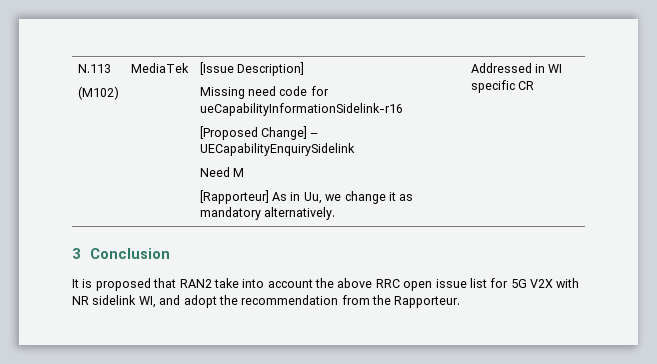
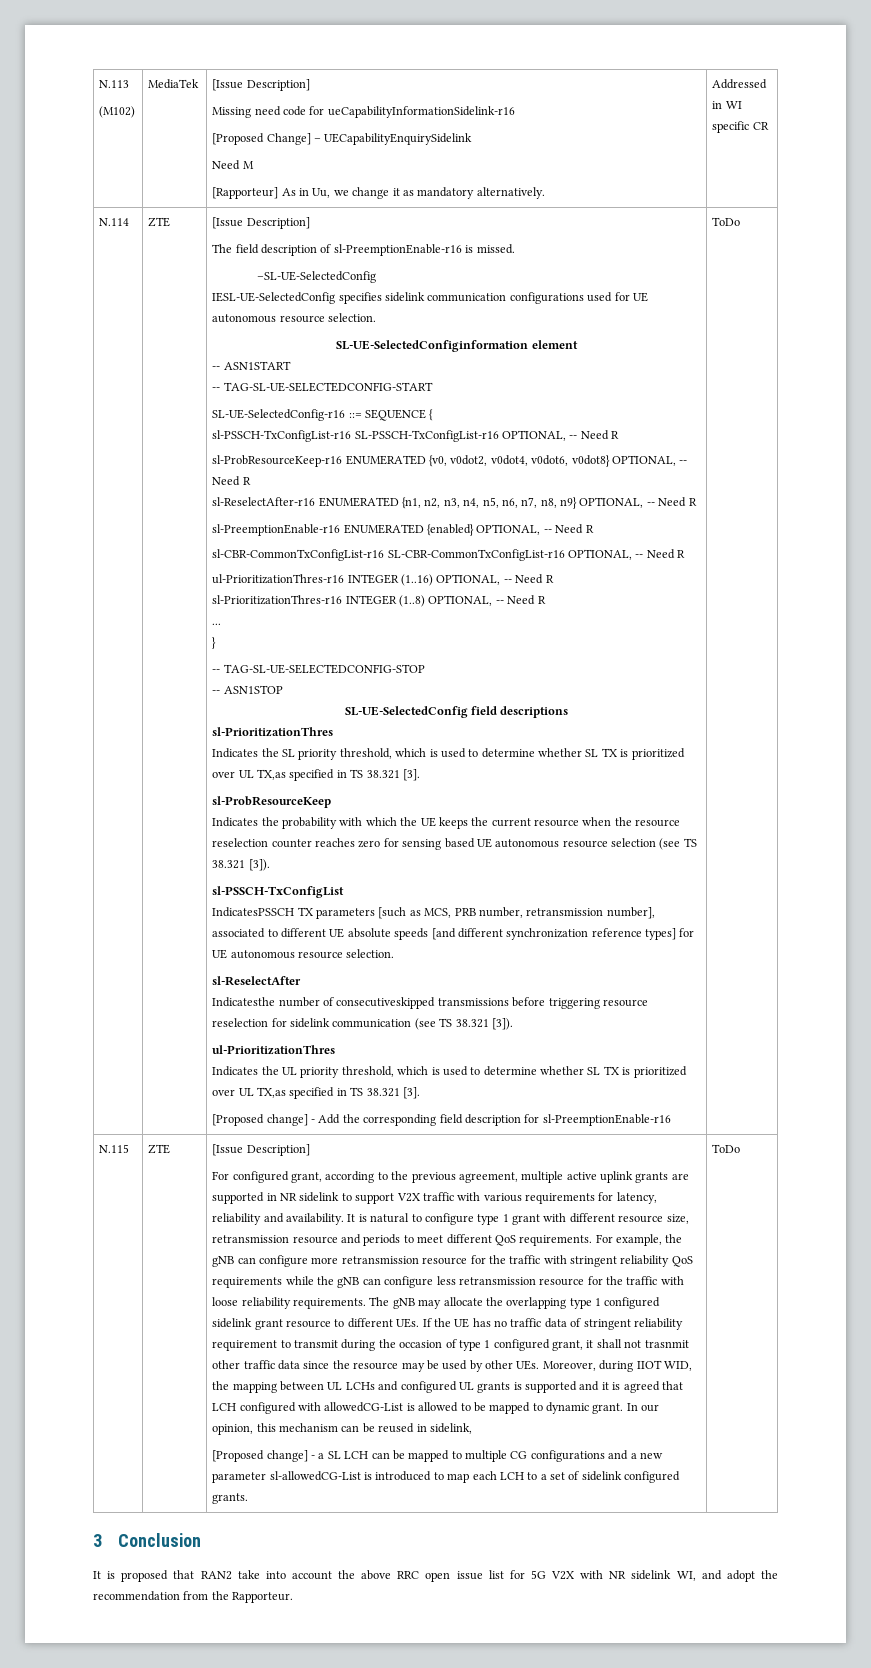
(535, 85) none -> [99,218,130,226] [148,217,171,227] [212,217,310,229] [212,244,515,256] [256,271,376,283] [212,292,648,304] [212,313,377,323] [336,340,578,352] [212,361,291,370] [212,382,433,392] [212,409,434,421] [212,430,620,442] [212,455,688,467] [212,476,251,486] [212,497,697,509] [212,524,594,536] [212,549,686,561] [212,574,554,586] [212,595,546,607] [212,623,222,625] [212,637,217,649] [212,664,425,674] [212,685,283,694] [344,706,569,718] [212,727,334,737] [212,748,685,760] [212,769,420,781] [212,796,332,808] [212,817,681,829] [212,838,697,850] [212,859,270,871] [212,886,345,898] [212,907,655,919] [212,928,695,940] [212,949,395,959] [212,976,302,986] [212,997,648,1009] [212,1018,513,1030] [212,1045,336,1055] [212,1066,687,1078] [212,1087,420,1099] [212,1114,671,1126] [712,217,741,226] [99,1144,130,1153] [148,1144,171,1154] [212,1144,310,1156] [212,1171,689,1183] [212,1192,657,1204] [212,1213,689,1225] [212,1234,683,1246] [212,1255,693,1267] [212,1276,684,1288] [212,1297,661,1309] [212,1318,683,1330] [212,1339,689,1351] [212,1360,692,1372] [212,1381,683,1393] [212,1402,660,1414] [212,1423,472,1435] [212,1450,663,1462] [212,1471,681,1483] [212,1493,249,1504] [712,1144,741,1153] // N.114 | ZTE | [Issue Description] // The field description of sl-PreemptionEnable-r16 is missed. // –SL-UE-SelectedConfig // IESL-UE-SelectedConfig specifies sidelink communication configurations used for UE autonomous resource selection. // SL-UE-SelectedConfiginformation element // -- ASN1START // -- TAG-SL-UE-SELECTEDCONFIG-START // SL-UE-SelectedConfig-r16 ::= SEQUENCE { // sl-PSSCH-TxConfigList-r16 SL-PSSCH-TxConfigList-r16 OPTIONAL, -- Need R // sl-ProbResourceKeep-r16 ENUMERATED {v0, v0dot2, v0dot4, v0dot6, v0dot8} OPTIONAL, -- Need R // sl-ReselectAfter-r16 ENUMERATED {n1, n2, n3, n4, n5, n6, n7, n8, n9} OPTIONAL, -- Need R // sl-PreemptionEnable-r16 ENUMERATED {enabled} OPTIONAL, -- Need R // sl-CBR-CommonTxConfigList-r16 SL-CBR-CommonTxConfigList-r16 OPTIONAL, -- Need R // ul-PrioritizationThres-r16 INTEGER (1..16) OPTIONAL, -- Need R // sl-PrioritizationThres-r16 INTEGER (1..8) OPTIONAL, -- Need R // ... // } // -- TAG-SL-UE-SELECTEDCONFIG-STOP // -- ASN1STOP // SL-UE-SelectedConfig field descriptions // sl-PrioritizationThres // Indicates the SL priority threshold, which is used to determine whether SL TX is prioritized over UL TX,as specified in TS 38.321 [3]. // sl-ProbResourceKeep // Indicates the probability with which the UE keeps the current resource when the resource reselection counter reaches zero for sensing based UE autonomous resource selection (see TS 38.321 [3]). // sl-PSSCH-TxConfigList // IndicatesPSSCH TX parameters [such as MCS, PRB number, retransmission number], associated to different UE absolute speeds [and different synchronization reference types] for UE autonomous resource selection. // sl-ReselectAfter // Indicatesthe number of consecutiveskipped transmissions before triggering resource reselection for sidelink communication (see TS 38.321 [3]). // ul-PrioritizationThres // Indicates the UL priority threshold, which is used to determine whether SL TX is prioritized over UL TX,as specified in TS 38.321 [3]. // [Proposed change] - Add the corresponding field description for sl-PreemptionEnable-r16 | ToDo // N.115 | ZTE | [Issue Description] // For configured grant, according to the previous agreement, multiple active uplink grants are supported in NR sidelink to support V2X traffic with various requirements for latency, reliability and availability. It is natural to configure type 1 grant with different resource size, retransmission resource and periods to meet different QoS requirements. For example, the gNB can configure more retransmission resource for the traffic with stringent reliability QoS requirements while the gNB can configure less retransmission resource for the traffic with loose reliability requirements. The gNB may allocate the overlapping type 1 configured sidelink grant resource to different UEs. If the UE has no traffic data of stringent reliability requirement to transmit during the occasion of type 1 configured grant, it shall not trasnmit other traffic data since the resource may be used by other UEs. Moreover, during IIOT WID, the mapping between UL LCHs and configured UL grants is supported and it is agreed that LCH configured with allowedCG-List is allowed to be mapped to dynamic grant. In our opinion, this mechanism can be reused in sidelink, // [Proposed change] - a SL LCH can be mapped to multiple CG configurations and a new parameter sl-allowedCG-List is introduced to map each LCH to a set of sidelink configured grants. | ToDo

